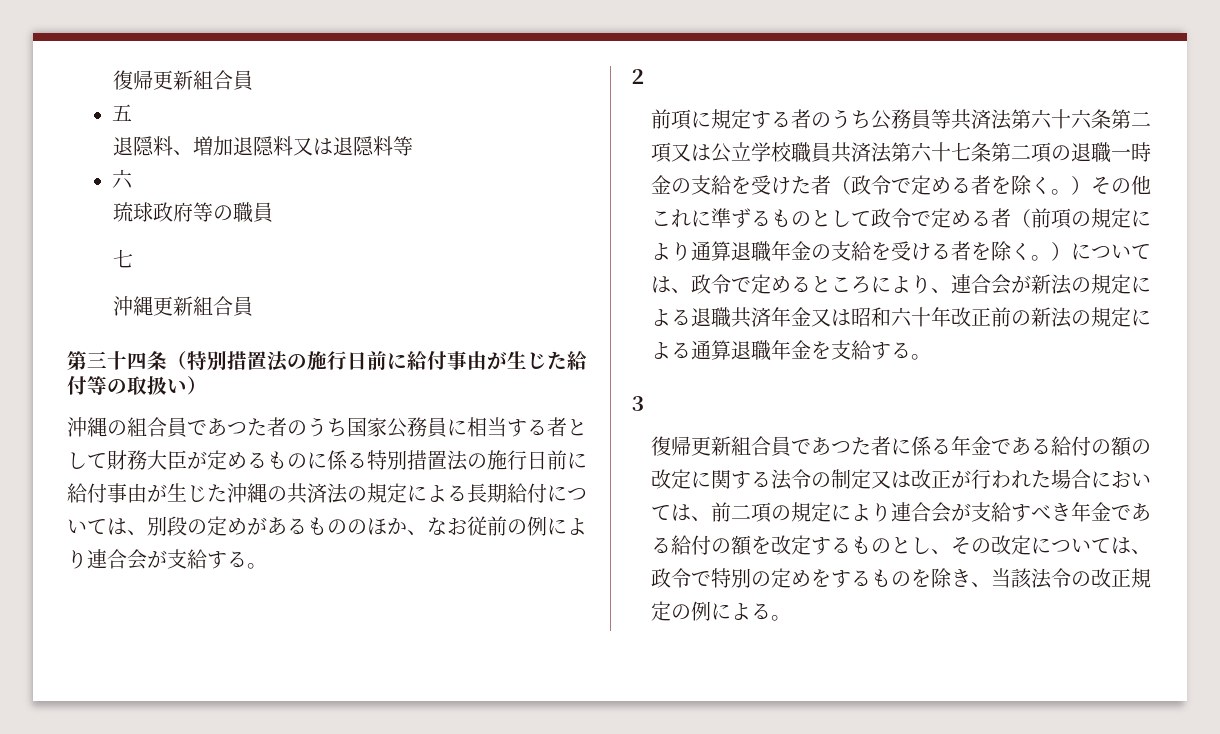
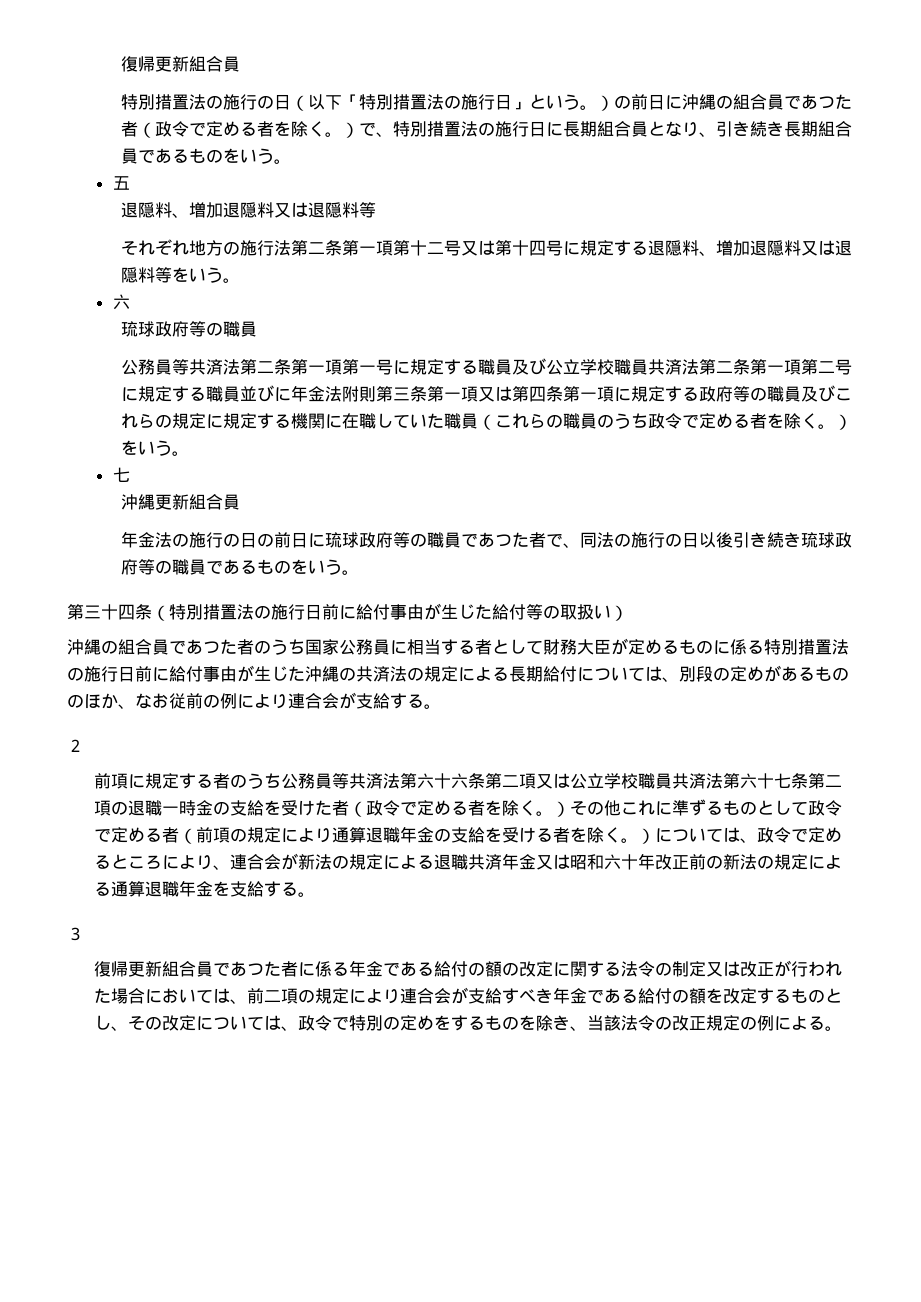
[112,70,253,90] 復帰更新組合員 -> [121,56,241,72] [121,94,853,111] [121,121,853,138] [121,148,292,164] 復帰更新組合員 // 特別措置法の施行の日（以下「特別措置法の施行日」という。）の前日に沖縄の組合員であつた者（政令で定める者を除く。）で、特別措置法の施行日に長期組合員となり、引き続き長期組合員であるものをいう。
(413, 146) none -> [121,239,853,256] [121,267,241,283] // それぞれ地方の施行法第二条第一項第十二号又は第十四号に規定する退隠料、増加退隠料又は退隠料等をいう。
[112,249,133,268] [112,296,253,316] 七 // 沖縄更新組合員 -> [121,358,853,375] [121,385,853,402] [121,413,853,430] [121,440,190,456] [112,467,130,482] [121,494,241,510] [121,531,853,548] [121,559,360,575] 公務員等共済法第二条第一項第一号に規定する職員及び公立学校職員共済法第二条第一項第二号に規定する職員並びに年金法附則第三条第一項又は第四条第一項に規定する政府等の職員及びこれらの規定に規定する機関に在職していた職員（これらの職員のうち政令で定める者を除く。）をいう。 // 七 // 沖縄更新組合員 // 年金法の施行の日の前日に琉球政府等の職員であつた者で、同法の施行の日以後引き続き琉球政府等の職員であるものをいう。

